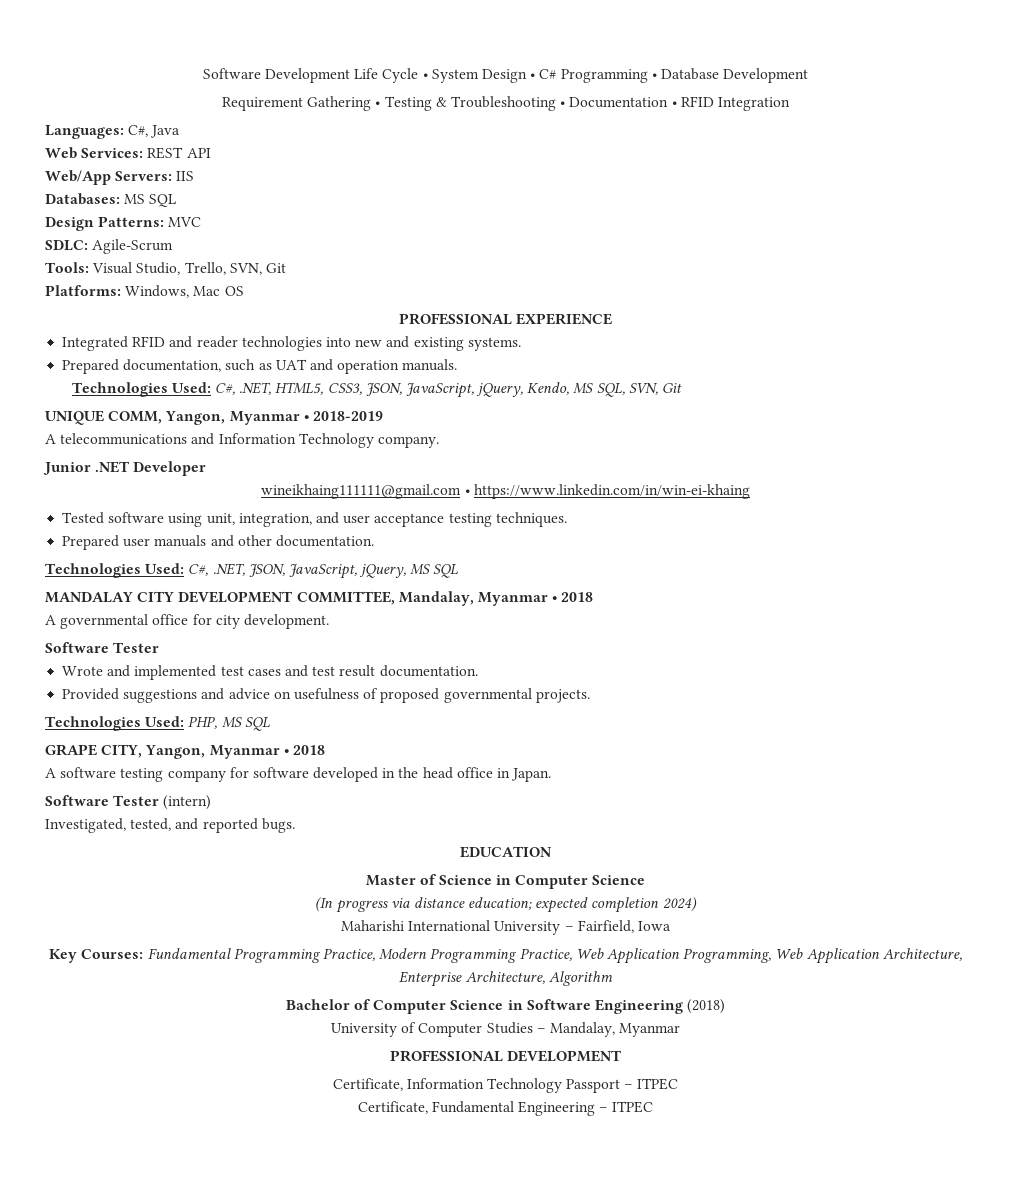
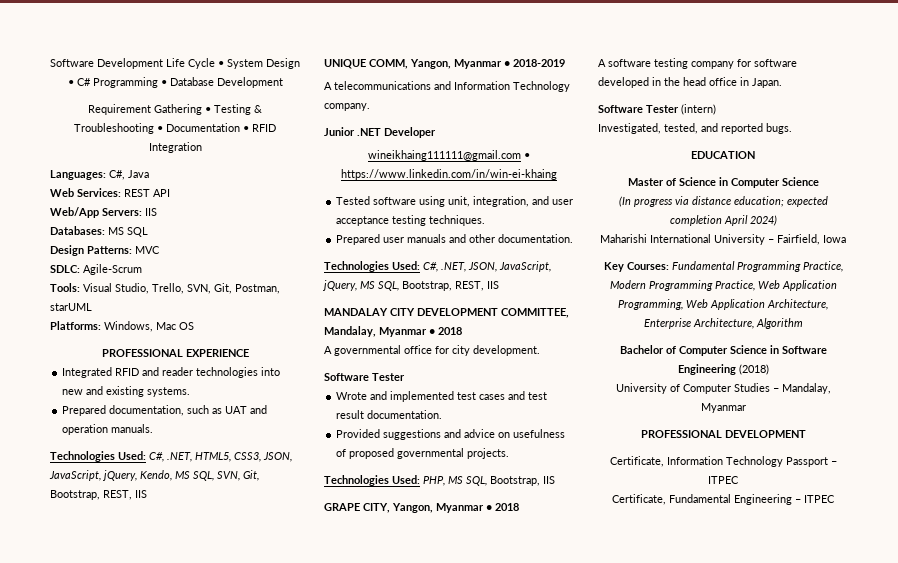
[265,263,286,273] Git -> [214,283,280,294] [50,303,92,311] Git, Postman, starUML
[662,383,683,393] Git -> [243,470,259,481] [50,490,147,500] Git, Bootstrap, REST, IIS
[433,564,459,578] SQL -> [378,281,499,291] SQL, Bootstrap, REST, IIS
[244,717,270,731] SQL -> [466,476,555,486] SQL, Bootstrap, IIS
(660, 905) none -> [723,215,748,226] April

